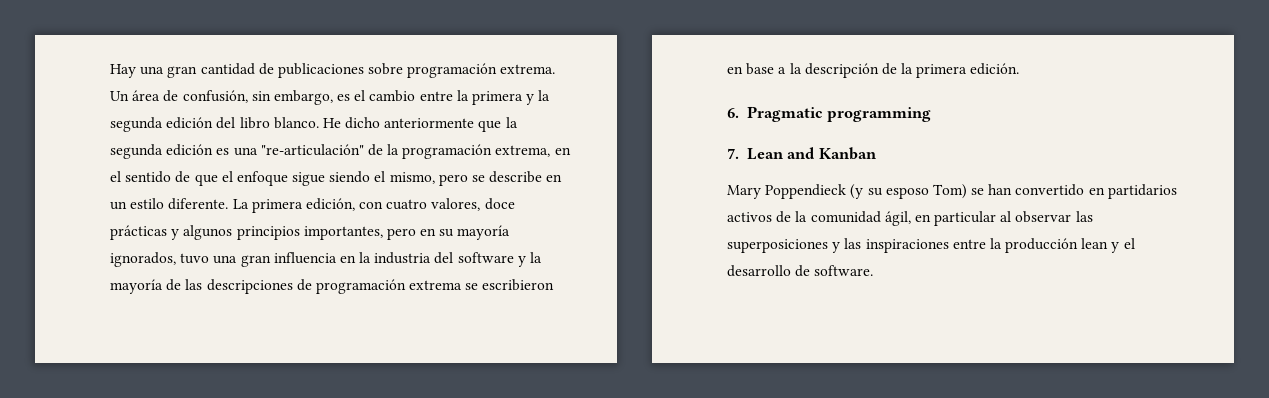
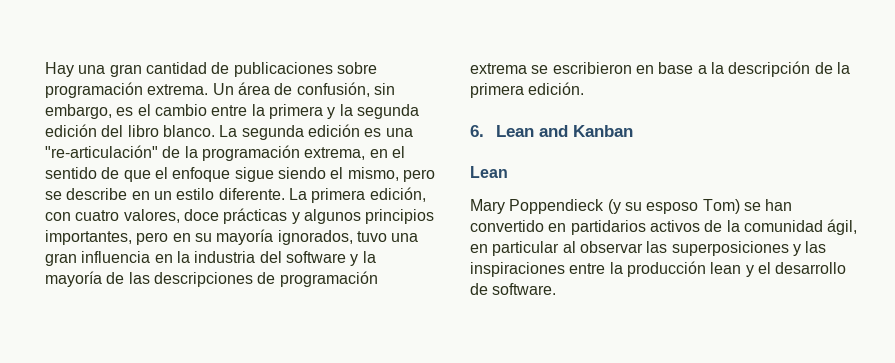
[322,117,518,132] He dicho anteriormente que la -> [219,125,238,137] La
[746,106,932,122] [727,148,739,159] Pragmatic programming // 7. -> (484, 131) none
(877, 153) none -> [470,166,508,178] // Lean

